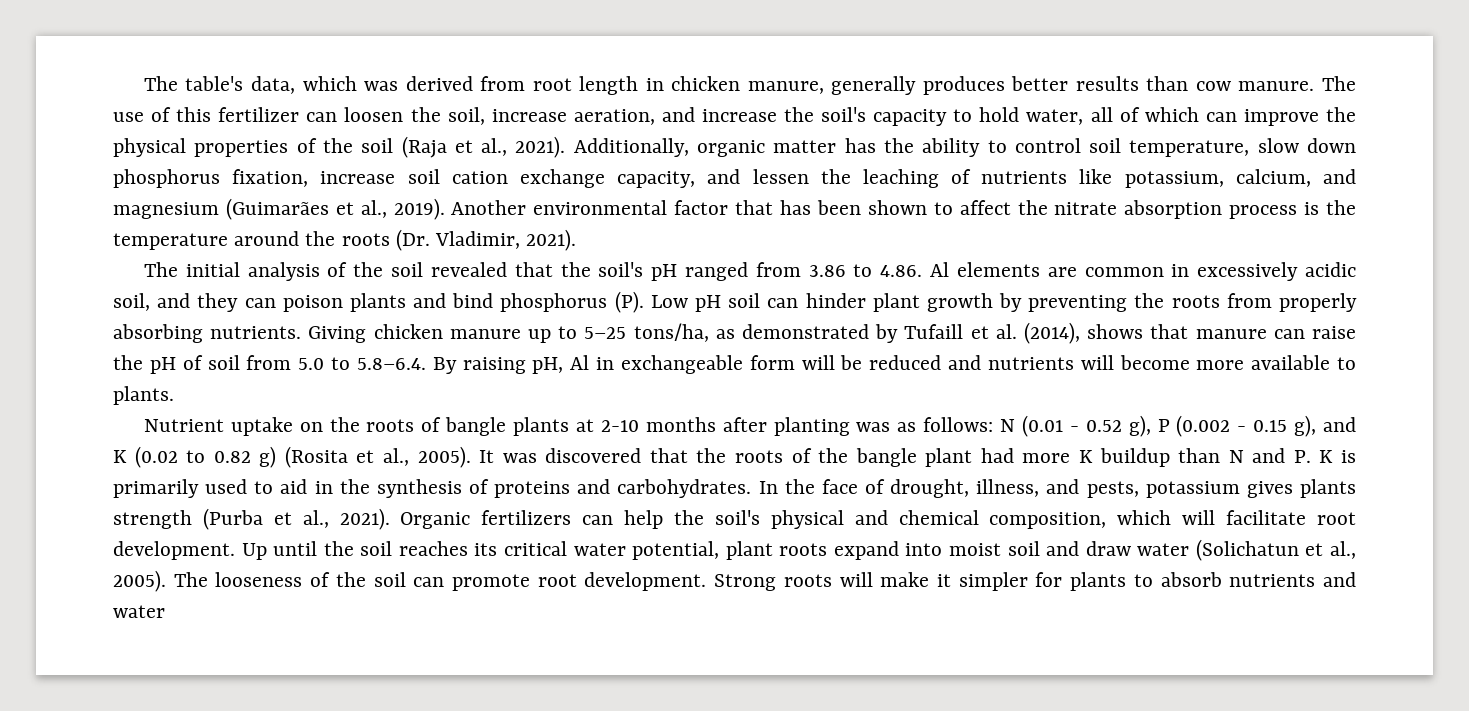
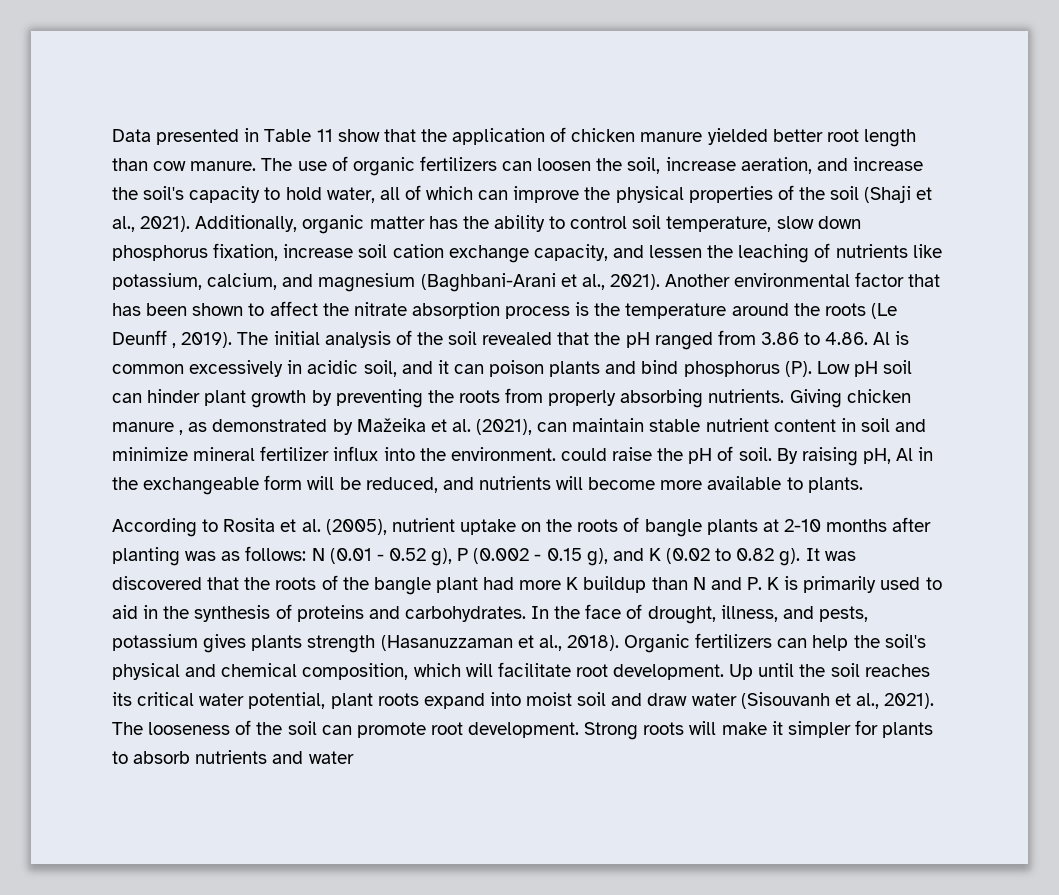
[143,76,1139,95] The table's data, which was derived from root length in chicken manure, generally produces better results -> [112,127,916,147] Data presented in Table 11 show that the application of chicken manure yielded better root length
[176,107,300,122] this fertilizer -> [352,156,497,176] organic fertilizers
[401,136,447,158] (Raja -> [864,185,912,203] (Shaji
[225,198,445,220] (Guimarães et al., 2019). -> [420,273,660,292] (Baghbani-Arani et al., 2021).
[395,229,577,251] (Dr. Vladimir, 2021). // -> [870,303,897,319] [112,330,233,348] (Le Deunff , 2019).
[598,262,644,277] soil's -> (621, 338) none
[956,262,1299,281] elements are common in excessively -> [895,331,910,345] [112,360,303,377] is common excessively in
[197,293,239,312] they -> [437,360,449,374] it
[528,323,709,343] up to 5–25 tons/ha, -> [179,430,184,435] ,
[904,322,1357,344] [113,355,426,374] Tufaill et al. (2014), shows that manure can raise the pH of soil from 5.0 to 5.8–6.4. -> [356,418,927,435] [112,446,772,464] Mažeika et al. (2021), can maintain stable nutrient content in soil and minimize mineral fertilizer influx into the environment. could raise the pH of soil.
(614, 363) none -> [112,477,138,490] the
[869,355,942,370] reduced -> [365,477,438,493] reduced,
[143,419,224,432] Nutrient -> [112,518,455,537] According to Rosita et al. (2005), nutrient
[259,446,471,468] g) (Rosita et al., 2005). -> [779,548,801,566] g).
[202,508,390,530] (Purba et al., 2021). -> [380,635,619,651] (Hasanuzzaman et al., 2018).
[1195,539,1356,561] [113,570,166,592] (Solichatun et al., 2005). -> [740,692,935,709] (Sisouvanh et al., 2021).

